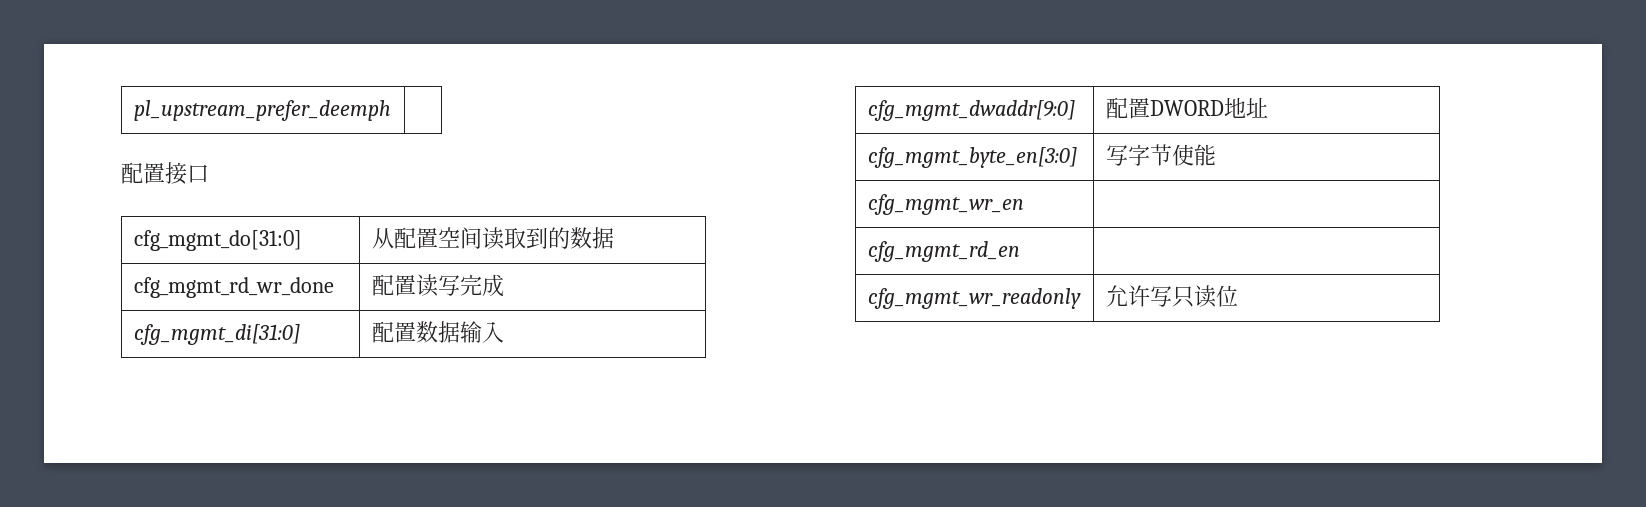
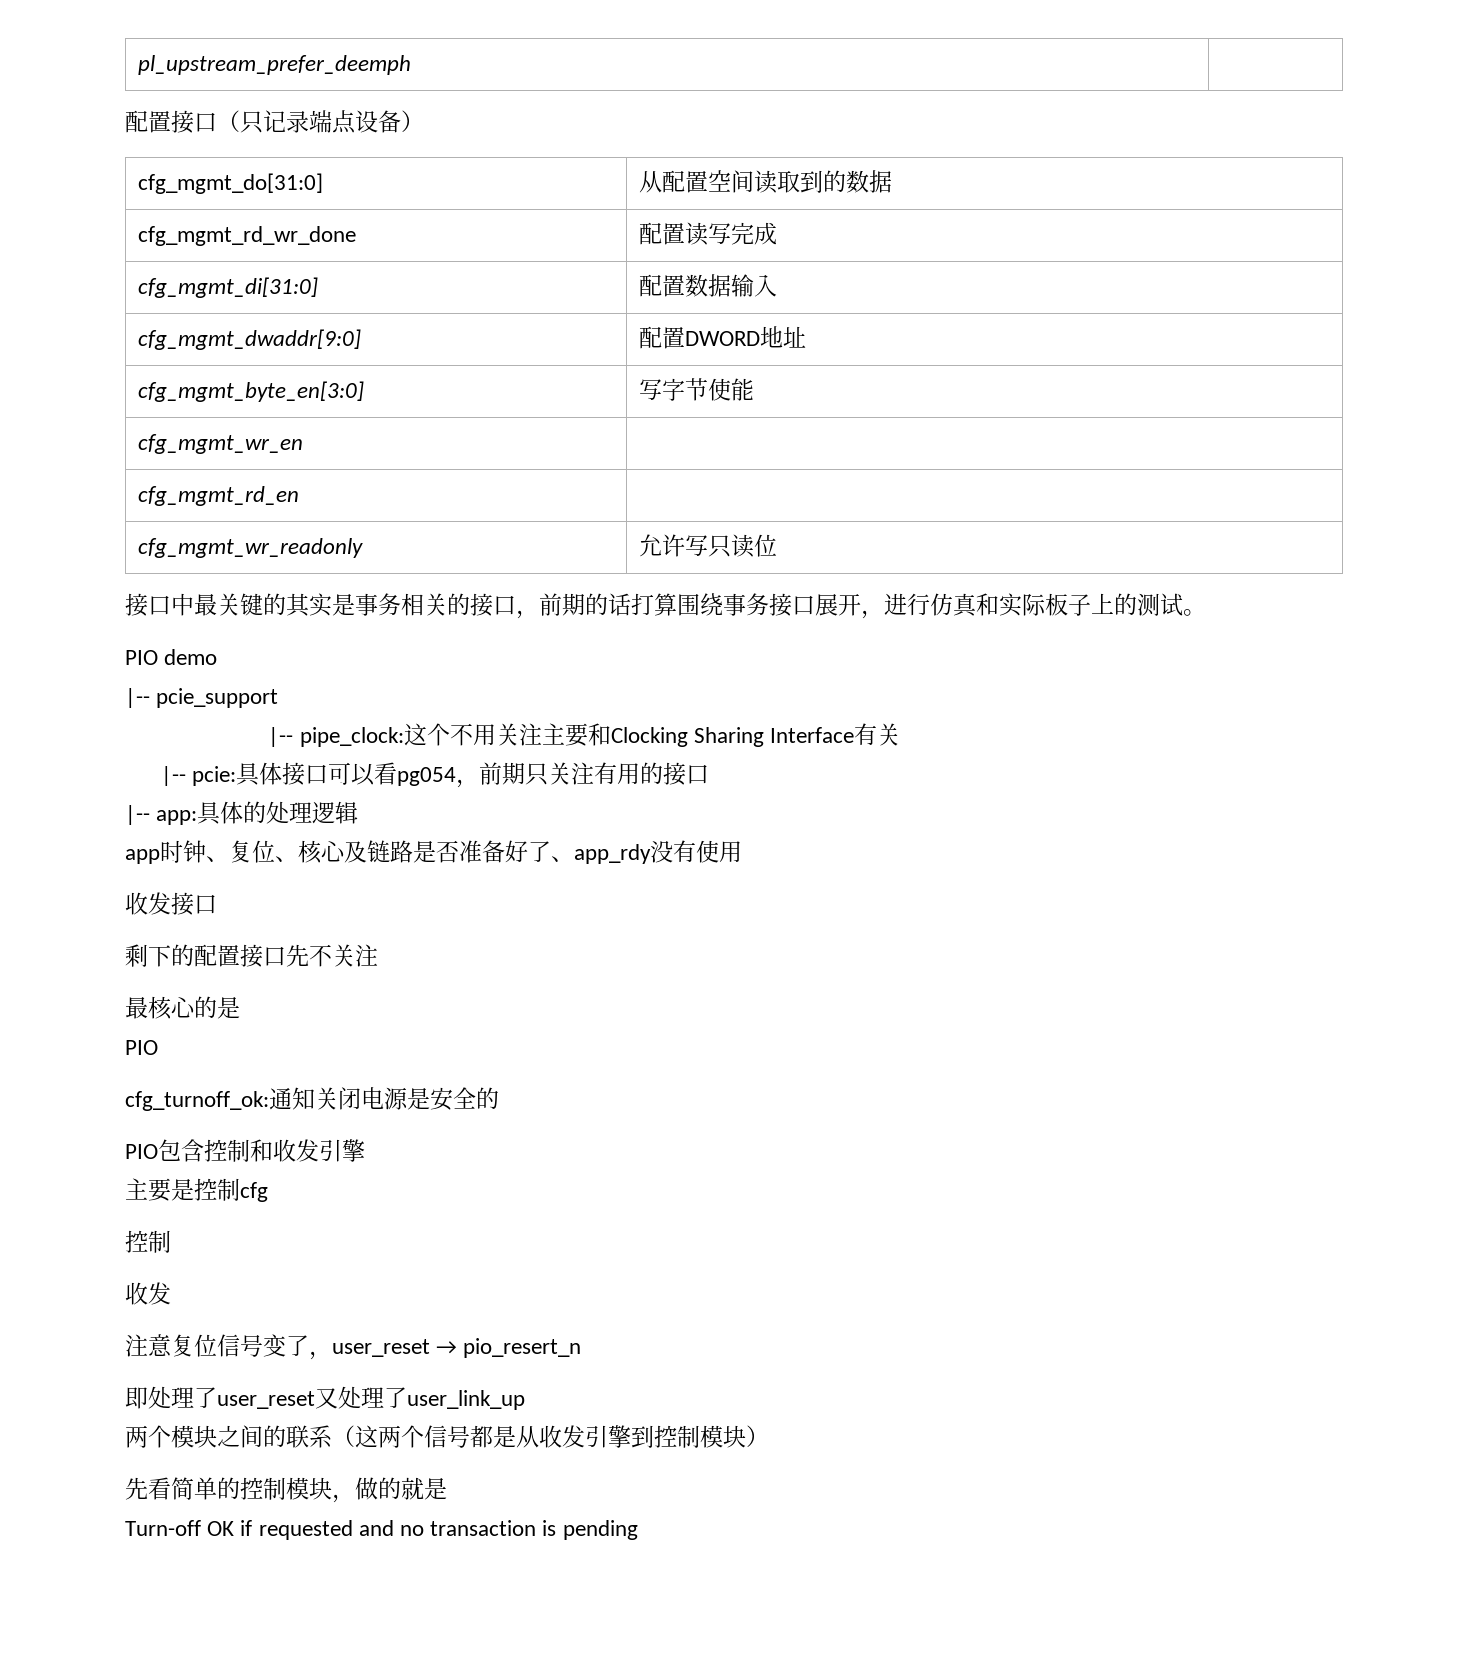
(209, 173) none -> [217,110,424,134] （只记录端点设备）
(1238, 296) none -> [125,593,1206,619] [125,649,218,665] [125,688,279,708] [268,723,900,747] [160,762,710,788] [125,801,359,825] [125,840,742,864] [125,892,217,915] [125,944,378,967] [125,996,240,1020] [125,1040,158,1055] [125,1087,499,1111] [125,1139,365,1162] [125,1178,268,1202] [125,1230,171,1253] [125,1282,171,1305] [125,1334,582,1360] [125,1386,525,1410] [125,1425,769,1448] [125,1477,447,1503] [125,1520,638,1540] // 接口中最关键的其实是事务相关的接口，前期的话打算围绕事务接口展开，进行仿真和实际板子上的测试。 // PIO demo // |-- pcie_support // |-- pipe_clock:这个不用关注主要和Clocking Sharing Interface有关 // |-- pcie:具体接口可以看pg054，前期只关注有用的接口 // |-- app:具体的处理逻辑 // app时钟、复位、核心及链路是否准备好了、app_rdy没有使用 // 收发接口 // 剩下的配置接口先不关注 // 最核心的是 // PIO // cfg_turnoff_ok:通知关闭电源是安全的 // PIO包含控制和收发引擎 // 主要是控制cfg // 控制 // 收发 // 注意复位信号变了，user_reset → pio_resert_n // 即处理了user_reset又处理了user_link_up // 两个模块之间的联系（这两个信号都是从收发引擎到控制模块） // 先看简单的控制模块，做的就是 // Turn-off OK if requested and no transaction is pending

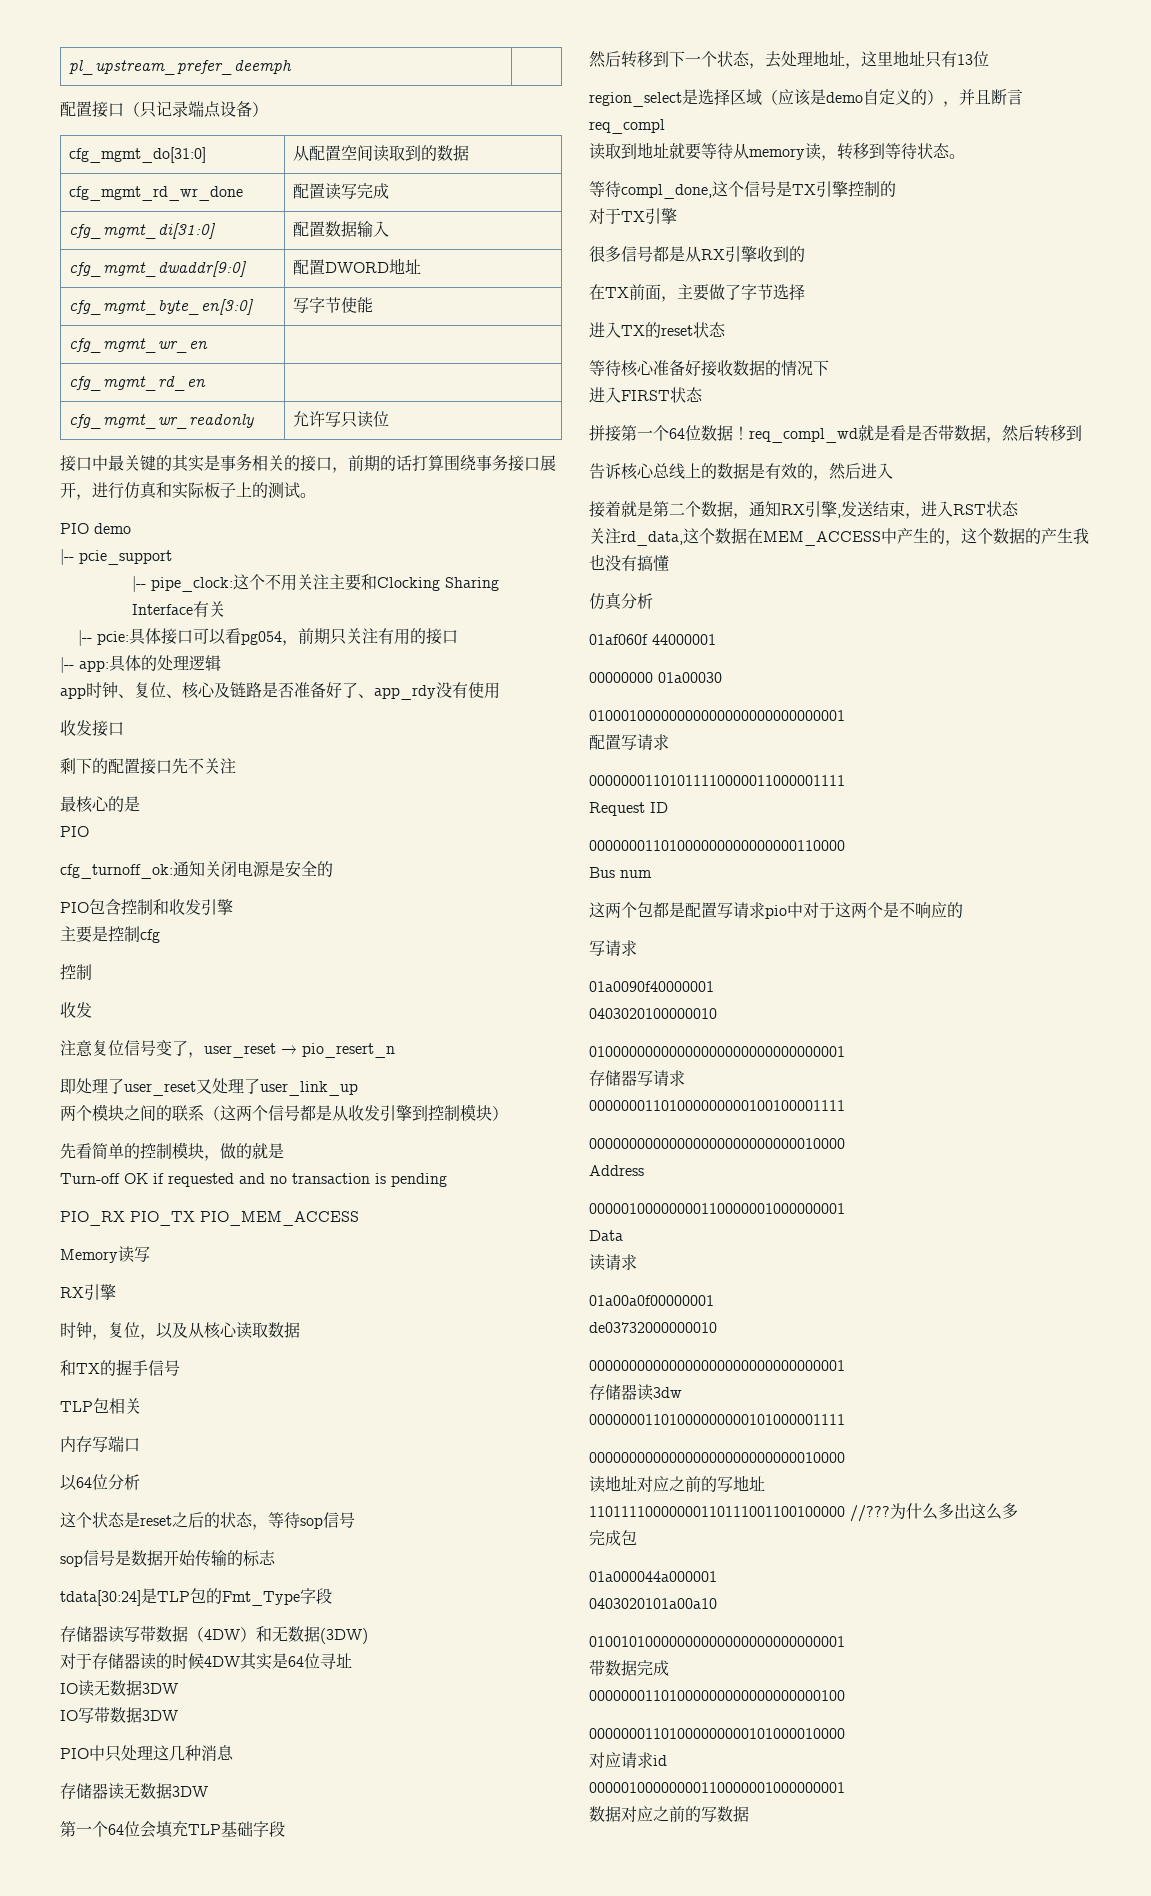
(638, 1530) none -> [60,1211,359,1226] [60,1246,150,1263] [60,1284,116,1301] [60,1322,300,1340] [60,1359,180,1376] [60,1398,141,1414] [60,1436,140,1452] [60,1474,140,1491] [60,1512,355,1530] [60,1550,276,1567] [60,1588,332,1606] [60,1626,368,1644] [60,1653,352,1670] [60,1680,178,1697] [60,1707,178,1723] [60,1745,234,1762] [60,1783,208,1800] [60,1821,285,1838] [589,50,989,69] [589,89,1023,107] [589,119,665,134] [589,142,965,161] [589,181,896,199] [589,208,677,225] [589,246,805,263] [589,284,805,302] [589,322,726,338] [589,360,829,377] [589,387,703,403] [589,425,1082,443] [589,463,893,481] [589,501,1019,519] [589,528,1089,546] [589,554,669,571] [589,592,653,610] [589,634,716,645] [589,672,722,683] [589,710,845,721] [589,734,669,750] [589,775,845,786] [589,802,668,816] [589,840,845,851] [589,867,652,878] [589,902,963,919] [589,940,637,956] [589,981,714,992] [589,1008,717,1019] [589,1046,845,1057] [589,1070,685,1086] [589,1100,845,1111] [589,1138,845,1149] [589,1165,644,1176] [589,1203,845,1214] [589,1230,623,1241] [589,1254,637,1271] [589,1295,714,1306] [589,1322,717,1333] [589,1360,845,1371] [589,1384,682,1401] [589,1414,845,1425] [589,1452,845,1463] [589,1475,765,1493] [589,1503,1018,1522] [589,1530,637,1546] [589,1571,717,1582] [589,1598,717,1609] [589,1636,845,1647] [589,1660,669,1676] [589,1690,845,1701] [589,1728,845,1739] [589,1752,667,1768] [589,1782,845,1793] [589,1806,749,1822] // PIO_RX PIO_TX PIO_MEM_ACCESS // Memory读写 // RX引擎 // 时钟，复位，以及从核心读取数据 // 和TX的握手信号 // TLP包相关 // 内存写端口 // 以64位分析 // 这个状态是reset之后的状态，等待sop信号 // sop信号是数据开始传输的标志 // tdata[30:24]是TLP包的Fmt_Type字段 // 存储器读写带数据（4DW）和无数据(3DW) // 对于存储器读的时候4DW其实是64位寻址 // IO读无数据3DW // IO写带数据3DW // PIO中只处理这几种消息 // 存储器读无数据3DW // 第一个64位会填充TLP基础字段 // 然后转移到下一个状态，去处理地址，这里地址只有13位 // region_select是选择区域（应该是demo自定义的），并且断言req_compl // 读取到地址就要等待从memory读，转移到等待状态。 // 等待compl_done,这个信号是TX引擎控制的 // 对于TX引擎 // 很多信号都是从RX引擎收到的 // 在TX前面，主要做了字节选择 // 进入TX的reset状态 // 等待核心准备好接收数据的情况下 // 进入FIRST状态 // 拼接第一个64位数据！req_compl_wd就是看是否带数据，然后转移到 // 告诉核心总线上的数据是有效的，然后进入 // 接着就是第二个数据，通知RX引擎,发送结束，进入RST状态 // 关注rd_data,这个数据在MEM_ACCESS中产生的，这个数据的产生我也没有搞懂 // 仿真分析 // 01af060f 44000001 // 00000000 01a00030 // 01000100000000000000000000000001 // 配置写请求 // 00000001101011110000011000001111 // Request ID // 00000001101000000000000000110000 // Bus num // 这两个包都是配置写请求pio中对于这两个是不响应的 // 写请求 // 01a0090f40000001 // 0403020100000010 // 01000000000000000000000000000001 // 存储器写请求 // 00000001101000000000100100001111 // 00000000000000000000000000010000 // Address // 00000100000000110000001000000001 // Data // 读请求 // 01a00a0f00000001 // de03732000000010 // 00000000000000000000000000000001 // 存储器读3dw // 00000001101000000000101000001111 // 00000000000000000000000000010000 // 读地址对应之前的写地址 // 11011110000000110111001100100000 //???为什么多出这么多 // 完成包 // 01a000044a000001 // 0403020101a00a10 // 01001010000000000000000000000001 // 带数据完成 // 00000001101000000000000000000100 // 00000001101000000000101000010000 // 对应请求id // 00000100000000110000001000000001 // 数据对应之前的写数据

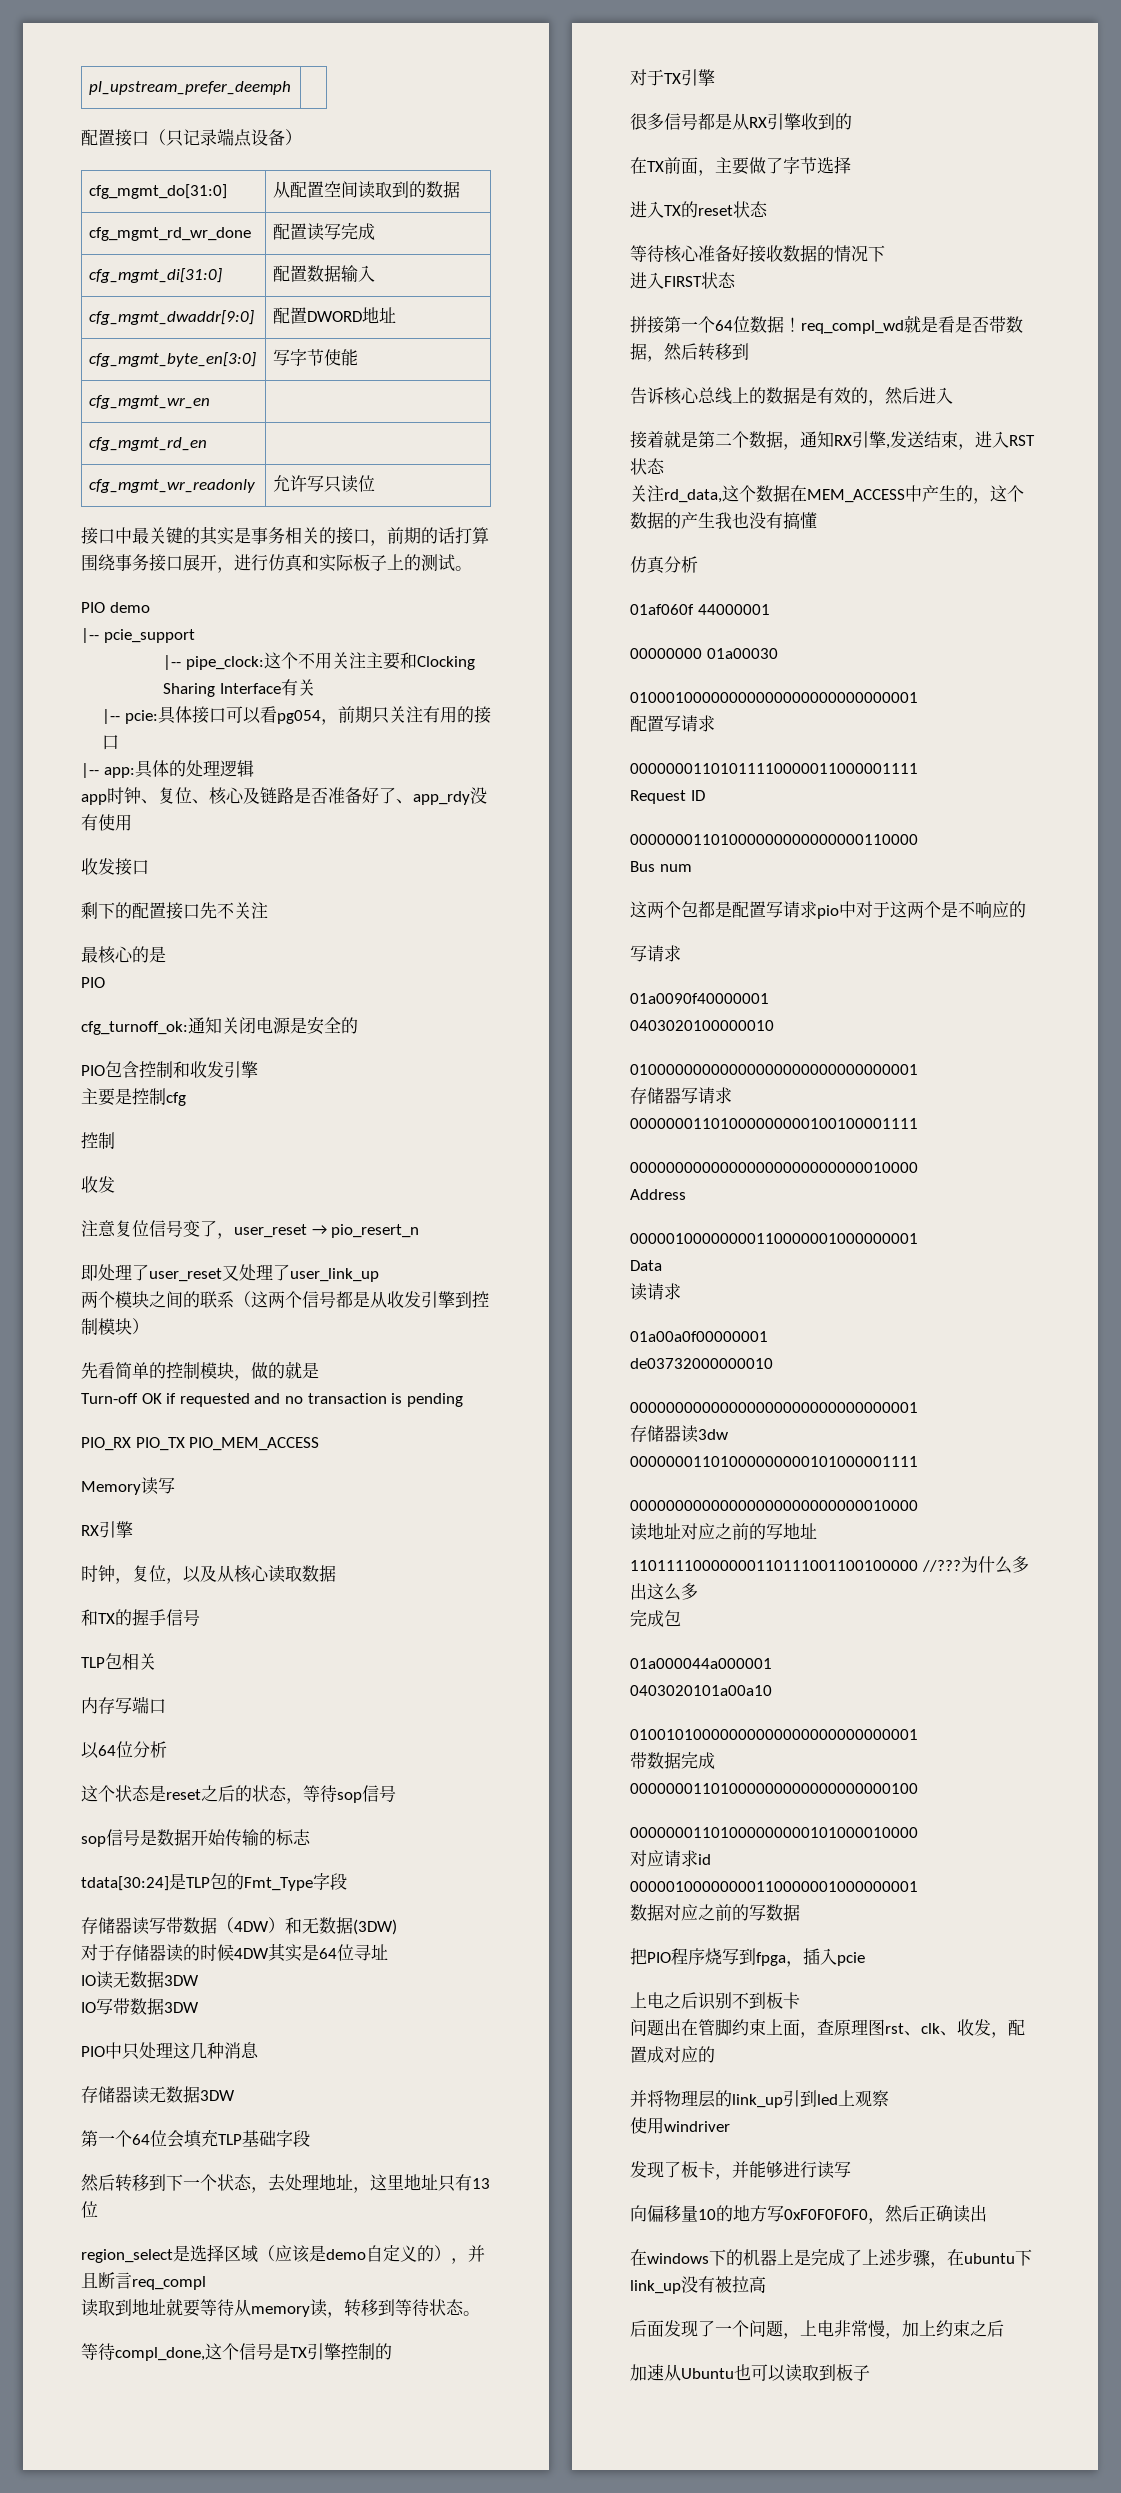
(749, 1814) none -> [630,1948,865,1967] [630,1992,800,2010] [630,2019,1025,2038] [630,2046,715,2063] [630,2090,889,2108] [630,2117,730,2134] [630,2161,851,2180] [630,2205,987,2224] [630,2248,1032,2268] [630,2276,766,2294] [630,2320,1004,2339] [630,2364,870,2382] // 把PIO程序烧写到fpga，插入pcie // 上电之后识别不到板卡 // 问题出在管脚约束上面，查原理图rst、clk、收发，配置成对应的 // 并将物理层的link_up引到led上观察 // 使用windriver // 发现了板卡，并能够进行读写 // 向偏移量10的地方写0xF0F0F0F0，然后正确读出 // 在windows下的机器上是完成了上述步骤，在ubuntu下link_up没有被拉高 // 后面发现了一个问题，上电非常慢，加上约束之后 // 加速从Ubuntu也可以读取到板子

